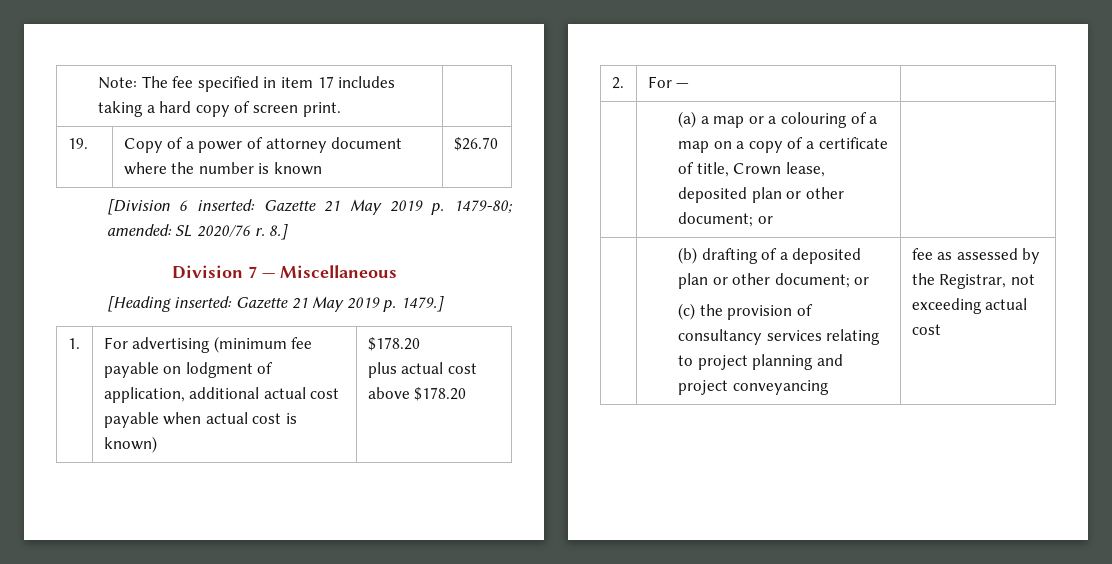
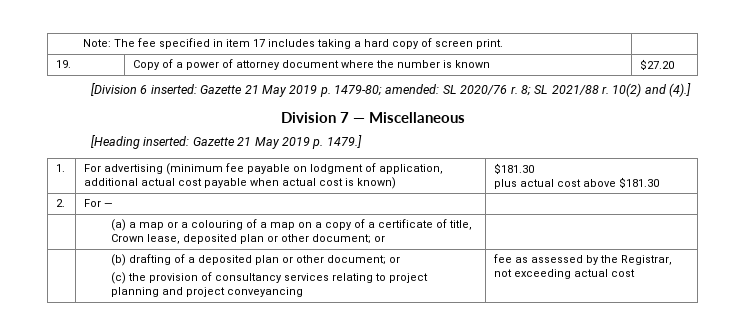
[453,137,498,151] $26.70 -> [640,59,675,70] $27.20
[269,224,289,240] 8.] -> [520,83,692,97] 8; SL 2021/88 r. 10(2) and (4).]
[367,337,420,351] $178.20 -> [494,163,535,174] $181.30
[414,387,467,401] $178.20 -> [619,177,660,188] $181.30

